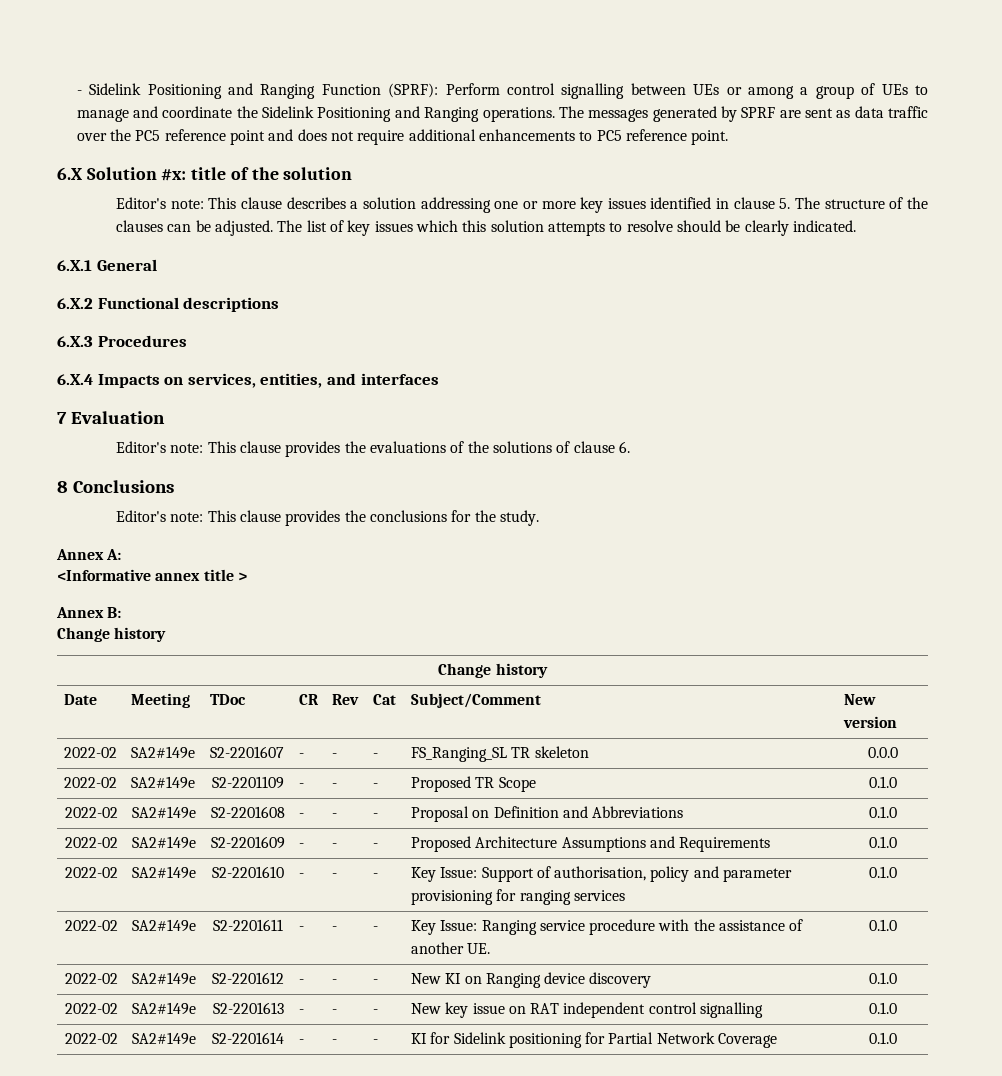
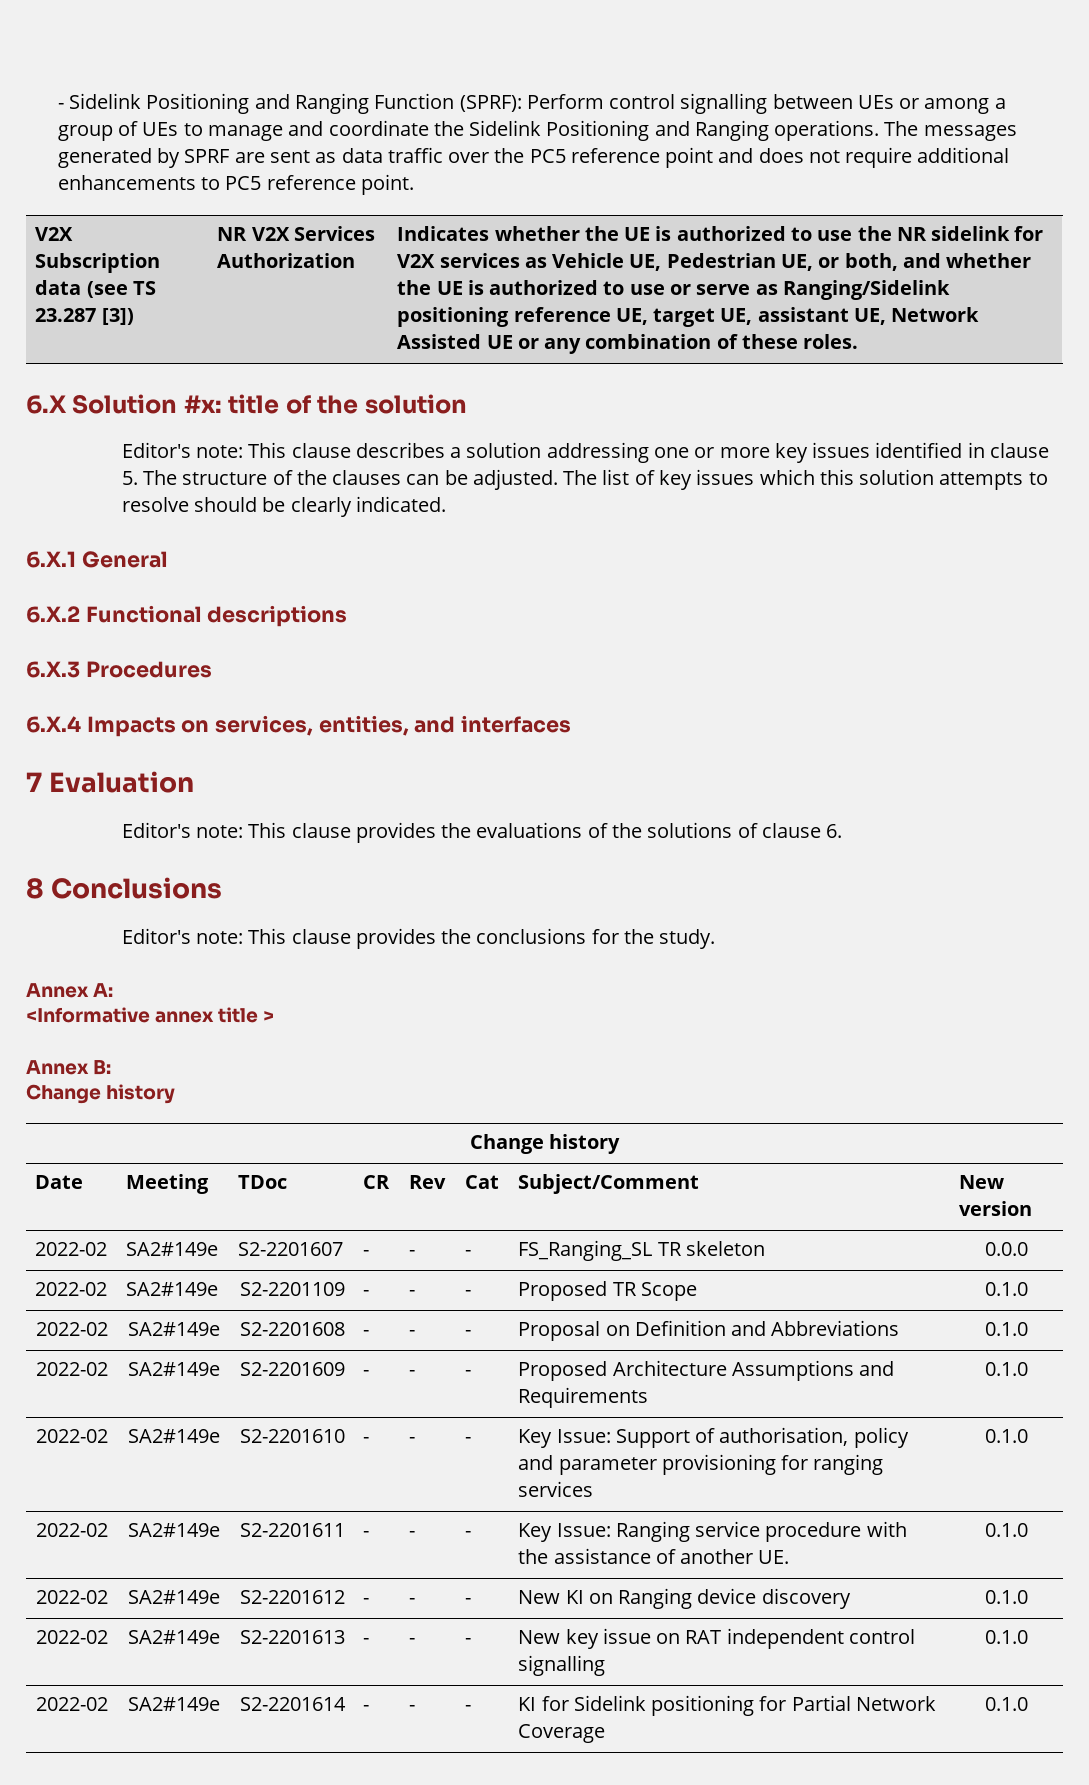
(729, 137) none -> [35,227,74,241] [35,253,161,273] [35,280,156,298] [35,308,134,325] [217,226,375,241] [217,253,356,268] [397,226,1044,241] [397,253,1032,271] [397,280,950,300] [397,307,980,327] [397,334,859,354] // V2X Subscription data (see TS 23.287 [3]) | NR V2X Services Authorization | Indicates whether the UE is authorized to use the NR sidelink for V2X services as Vehicle UE, Pedestrian UE, or both, and whether the UE is authorized to use or serve as Ranging/Sidelink positioning reference UE, target UE, assistant UE, Network Assisted UE or any combination of these roles.

